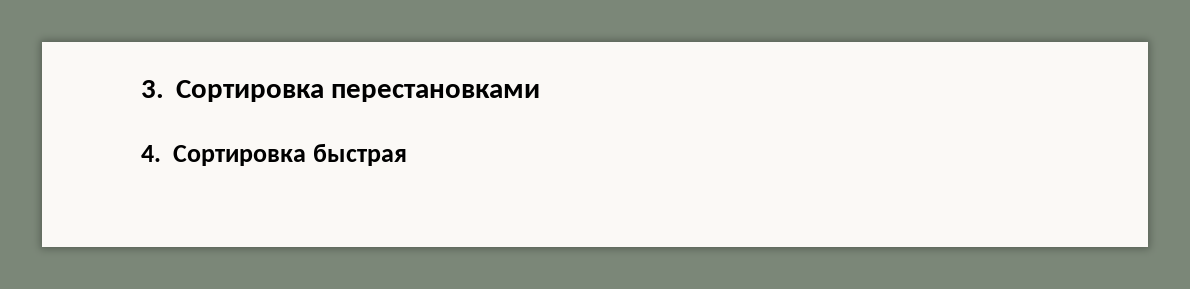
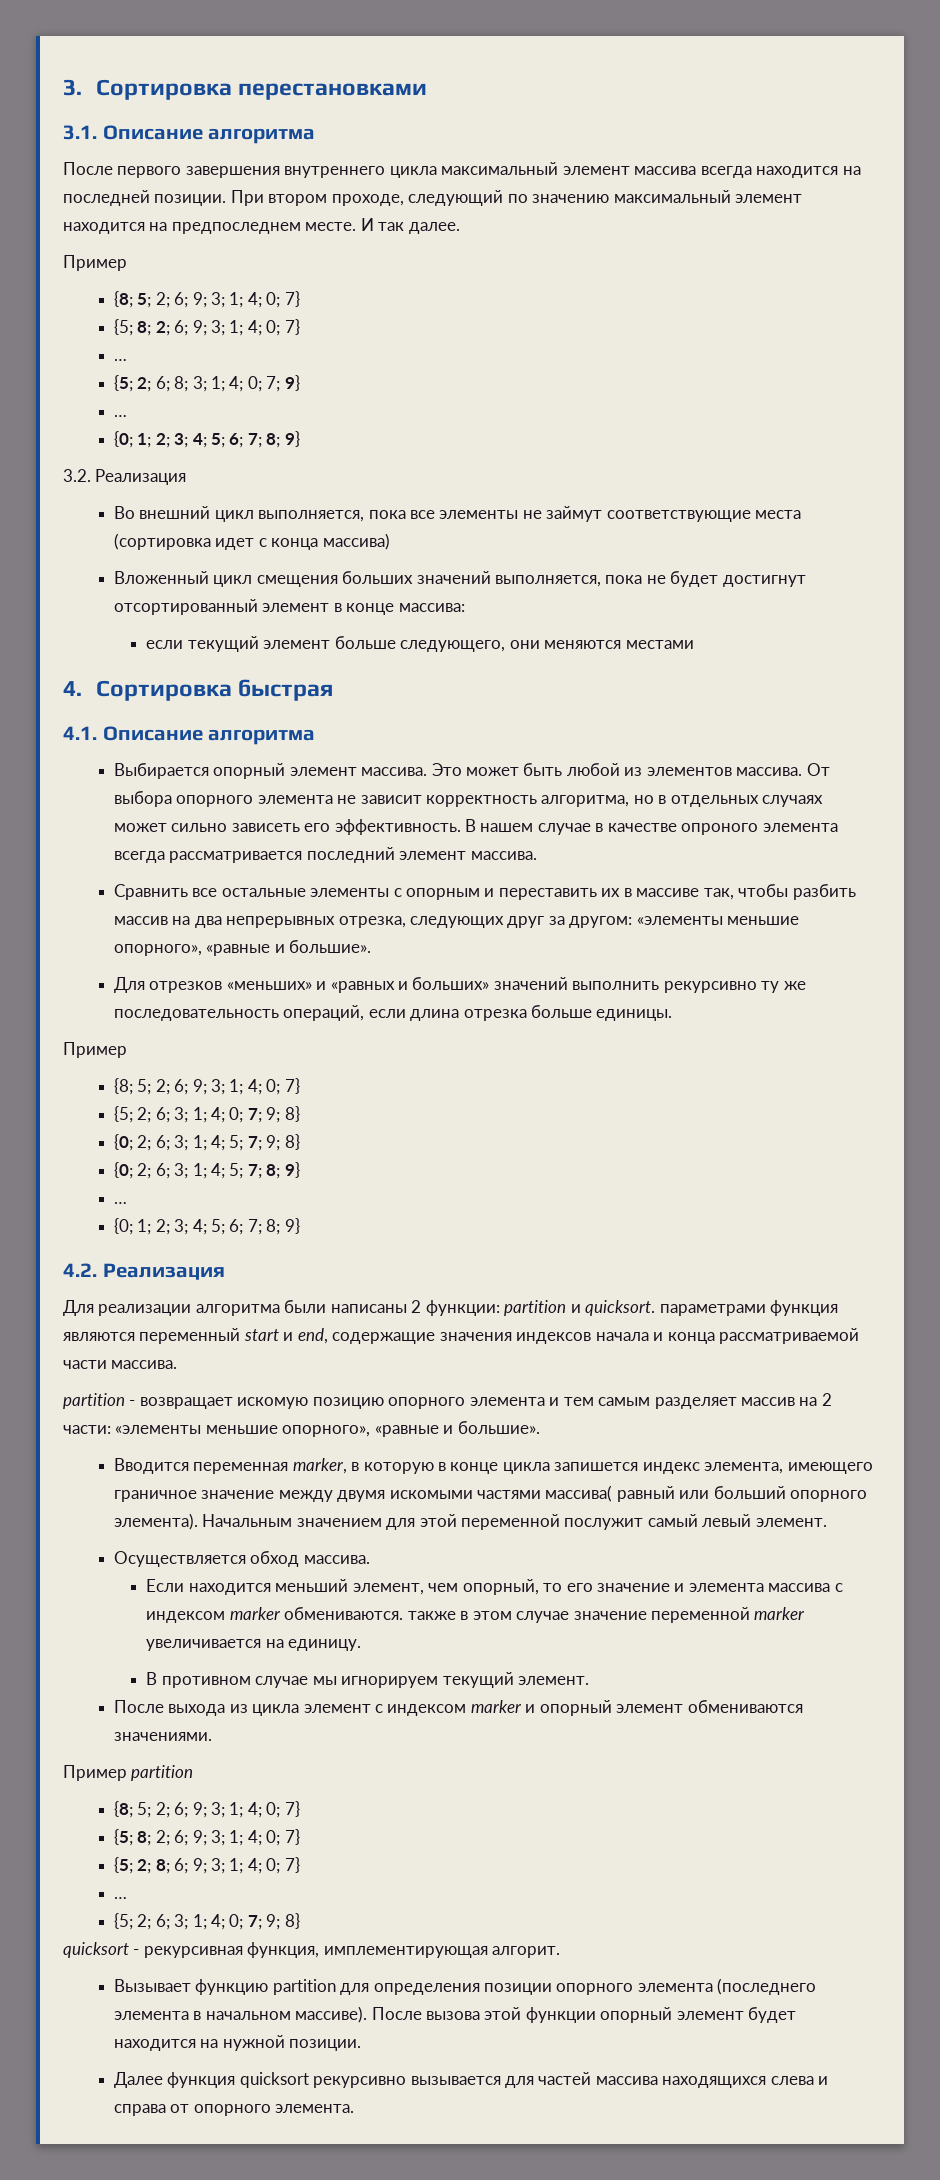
[141,143,407,166] 4. Сортировка быстрая -> [63,125,316,144] [63,162,861,178] [63,190,803,206] [63,218,460,234] [63,255,127,271] [113,291,300,308] [113,319,300,336] [113,359,127,361] [113,375,300,392] [113,415,127,417] [113,431,300,448] [63,469,187,485] [113,506,802,522] [113,533,390,550] [113,571,806,587] [113,599,465,615] [146,636,694,652] [63,679,333,701] [63,726,316,745] [113,763,830,779] [113,791,824,807] [113,819,838,835] [113,847,537,863] [113,884,856,900] [113,916,800,928] [113,940,372,956] [113,977,806,993] [113,1005,673,1021] [63,1042,127,1058] [113,1078,300,1095] [113,1106,300,1123] [113,1134,300,1151] [113,1162,300,1179] [113,1202,127,1204] [113,1218,300,1235] [63,1263,225,1280] [63,1300,839,1316] [63,1328,860,1344] [63,1360,178,1369] [63,1393,832,1409] [63,1421,540,1437] [113,1458,873,1474] [113,1485,868,1502] [113,1513,827,1530] [113,1551,370,1567] [146,1579,843,1595] [146,1607,806,1623] [146,1639,362,1651] [146,1672,590,1688] [113,1700,803,1716] [113,1732,212,1741] [63,1765,194,1781] [113,1801,300,1818] [113,1829,300,1846] [113,1857,300,1874] [113,1897,127,1899] [113,1913,300,1930] [63,1942,561,1958] [113,1978,817,1995] [113,2006,797,2023] [113,2035,362,2051] [113,2072,829,2088] [113,2104,355,2116] 3.1. Описание алгоритма // После первого завершения внутреннего цикла максимальный элемент массива всегда находится на последней позиции. При втором проходе, следующий по значению максимальный элемент находится на предпоследнем месте. И так далее. // Пример // {8; 5; 2; 6; 9; 3; 1; 4; 0; 7} // {5; 8; 2; 6; 9; 3; 1; 4; 0; 7} // … // {5; 2; 6; 8; 3; 1; 4; 0; 7; 9} // … // {0; 1; 2; 3; 4; 5; 6; 7; 8; 9} // 3.2. Реализация // Во внешний цикл выполняется, пока все элементы не займут соответствующие места (сортировка идет с конца массива) // Вложенный цикл смещения больших значений выполняется, пока не будет достигнут отсортированный элемент в конце массива: // если текущий элемент больше следующего, они меняются местами // 4. Сортировка быстрая // 4.1. Описание алгоритма // Выбирается опорный элемент массива. Это может быть любой из элементов массива. От выбора опорного элемента не зависит корректность алгоритма, но в отдельных случаях может сильно зависеть его эффективность. В нашем случае в качестве опроного элемента всегда рассматривается последний элемент массива. // Сравнить все остальные элементы с опорным и переставить их в массиве так, чтобы разбить массив на два непрерывных отрезка, следующих друг за другом: «элементы меньшие опорного», «равные и большие». // Для отрезков «меньших» и «равных и больших» значений выполнить рекурсивно ту же последовательность операций, если длина отрезка больше единицы. // Пример // {8; 5; 2; 6; 9; 3; 1; 4; 0; 7} // {5; 2; 6; 3; 1; 4; 0; 7; 9; 8} // {0; 2; 6; 3; 1; 4; 5; 7; 9; 8} // {0; 2; 6; 3; 1; 4; 5; 7; 8; 9} // … // {0; 1; 2; 3; 4; 5; 6; 7; 8; 9} // 4.2. Реализация // Для реализации алгоритма были написаны 2 функции: partition и quicksort. параметрами функция являются переменный start и end, содержащие значения индексов начала и конца рассматриваемой части массива. // partition - возвращает искомую позицию опорного элемента и тем самым разделяет массив на 2 части: «элементы меньшие опорного», «равные и большие». // Вводится переменная marker, в которую в конце цикла запишется индекс элемента, имеющего граничное значение между двумя искомыми частями массива( равный или больший опорного элемента). Начальным значением для этой переменной послужит самый левый элемент. // Осуществляется обход массива. // Если находится меньший элемент, чем опорный, то его значение и элемента массива с индексом marker обмениваются. также в этом случае значение переменной marker увеличивается на единицу. // В противном случае мы игнорируем текущий элемент. // После выхода из цикла элемент с индексом marker и опорный элемент обмениваются значениями. // Пример partition // {8; 5; 2; 6; 9; 3; 1; 4; 0; 7} // {5; 8; 2; 6; 9; 3; 1; 4; 0; 7} // {5; 2; 8; 6; 9; 3; 1; 4; 0; 7} // … // {5; 2; 6; 3; 1; 4; 0; 7; 9; 8} // quicksort - рекурсивная функция, имплементирующая алгорит. // Вызывает функцию partition для определения позиции опорного элемента (последнего элемента в начальном массиве). После вызова этой функции опорный элемент будет находится на нужной позиции. // Далее функция quicksort рекурсивно вызывается для частей массива находящихся слева и справа от опорного элемента.

